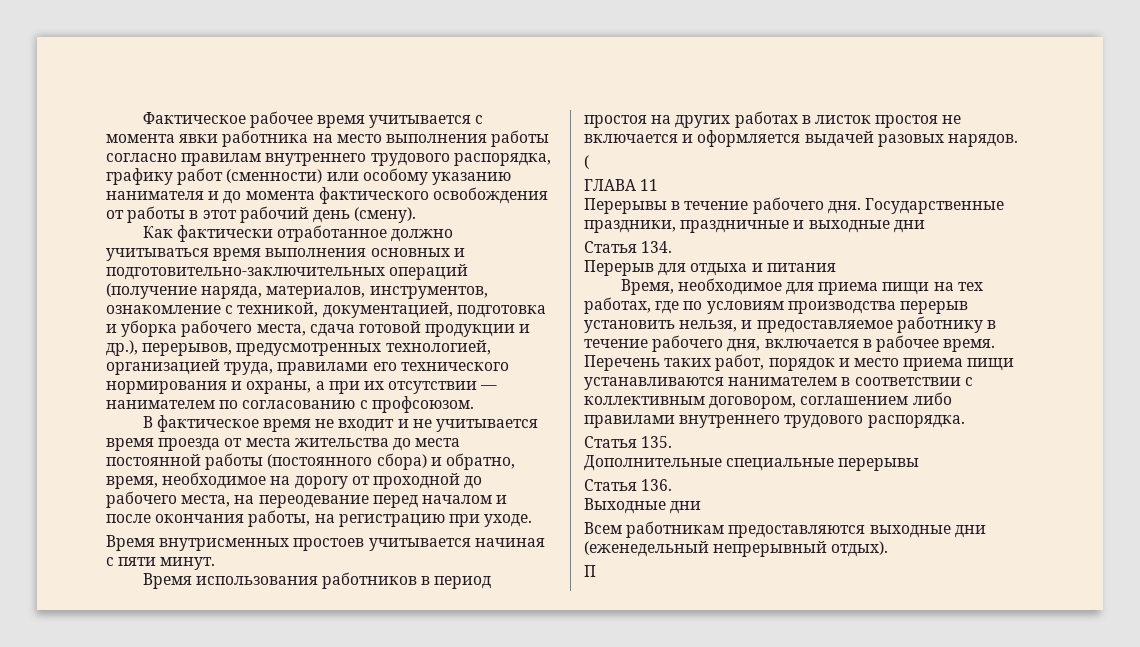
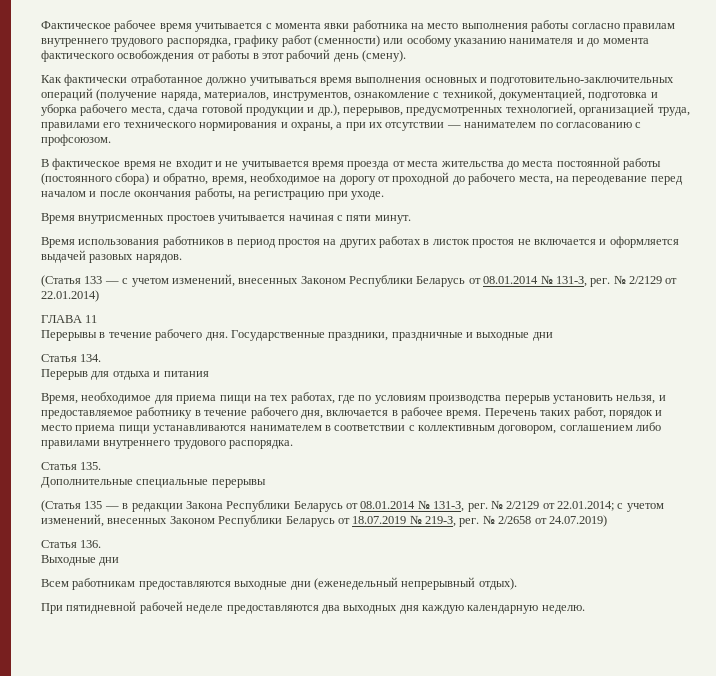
[584,155,589,169] ( -> [41,274,678,287] [41,290,99,302] (Статья 133 — с учетом изменений, внесенных Законом Республики Беларусь от 08.01.2014 № 131-З, рег. № 2/2129 от 22.01.2014)
(920, 464) none -> [41,500,664,512] [41,514,607,527] // (Статья 135 — в редакции Закона Республики Беларусь от 08.01.2014 № 131-З, рег. № 2/2129 от 22.01.2014; с учетом изменений, внесенных Законом Республики Беларусь от 18.07.2019 № 219-З, рег. № 2/2658 от 24.07.2019)
[584,565,596,577] П -> [41,601,585,614] При пятидневной рабочей неделе предоставляются два выходных дня каждую календарную неделю.

